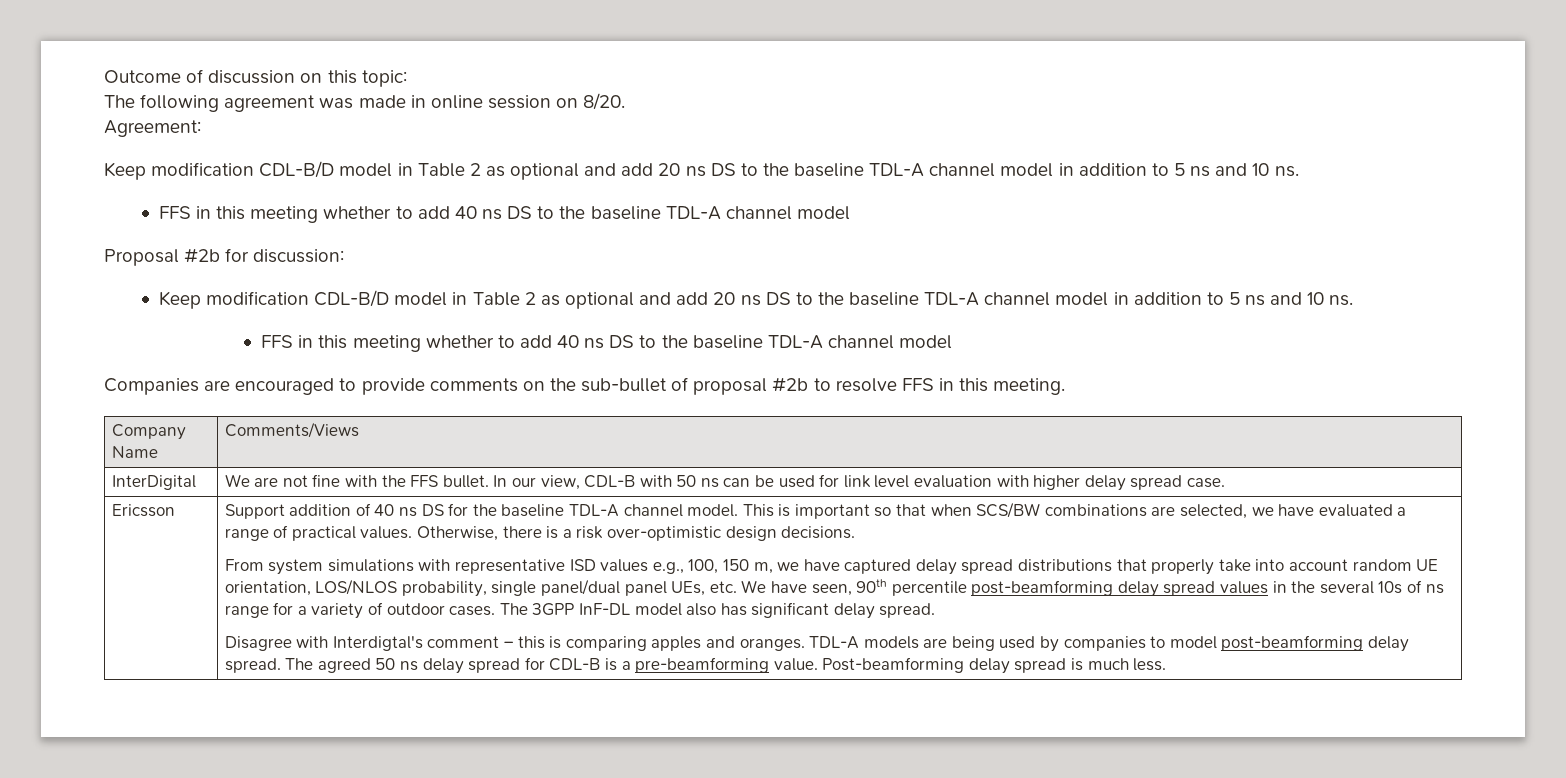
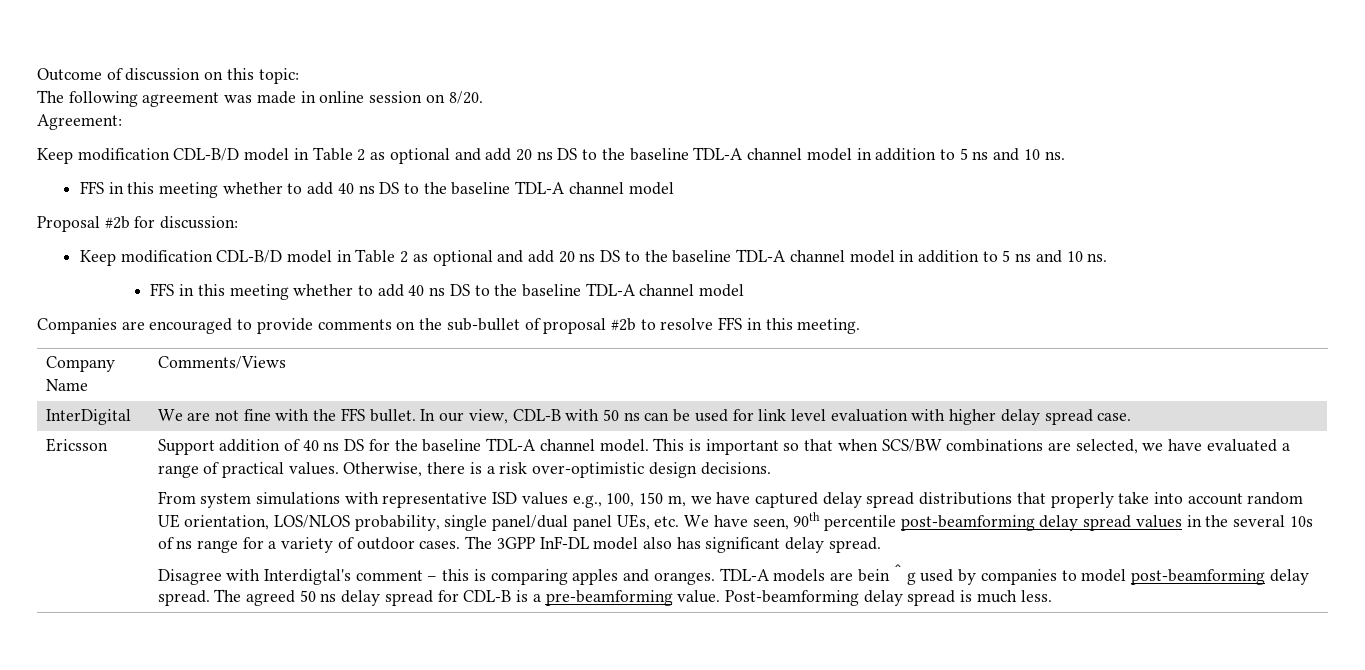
[951,636,995,651] being -> [857,564,916,585] bein＾g

